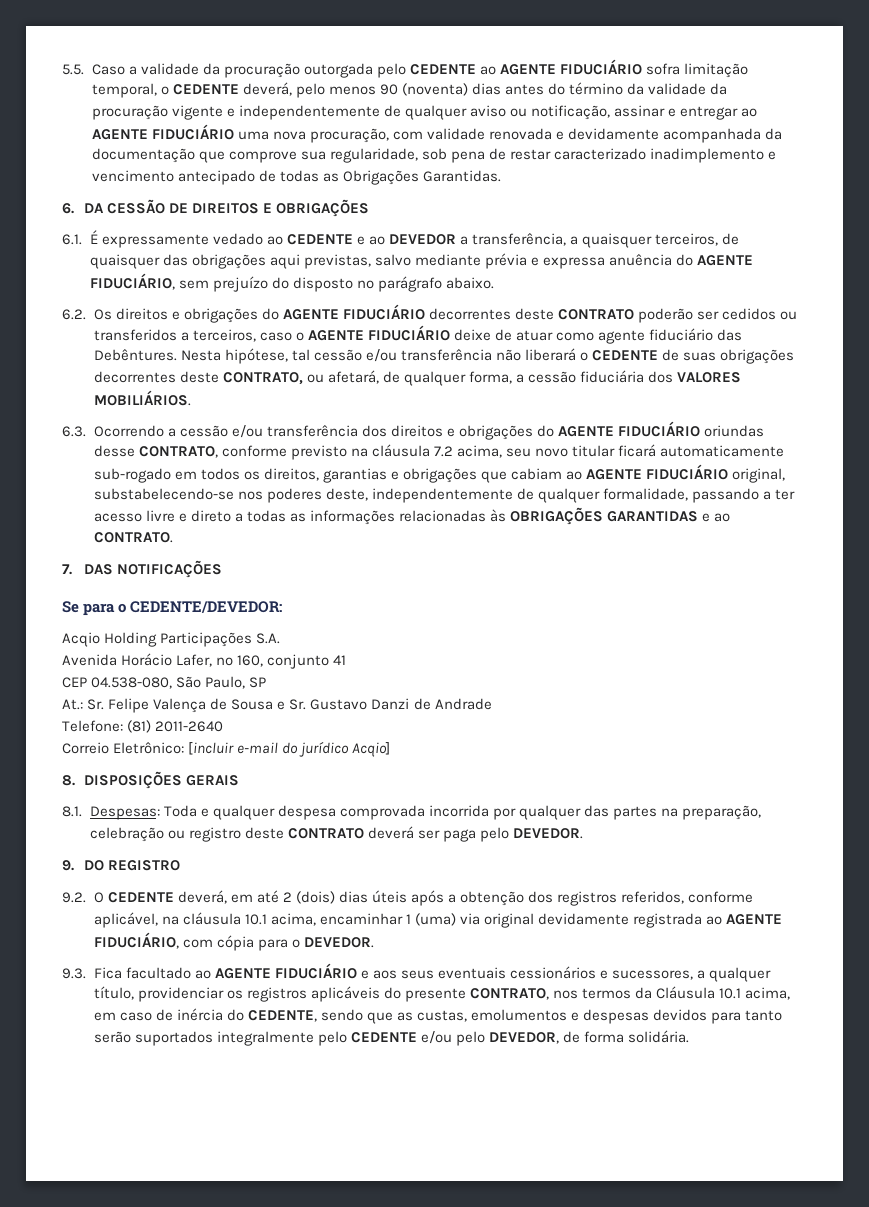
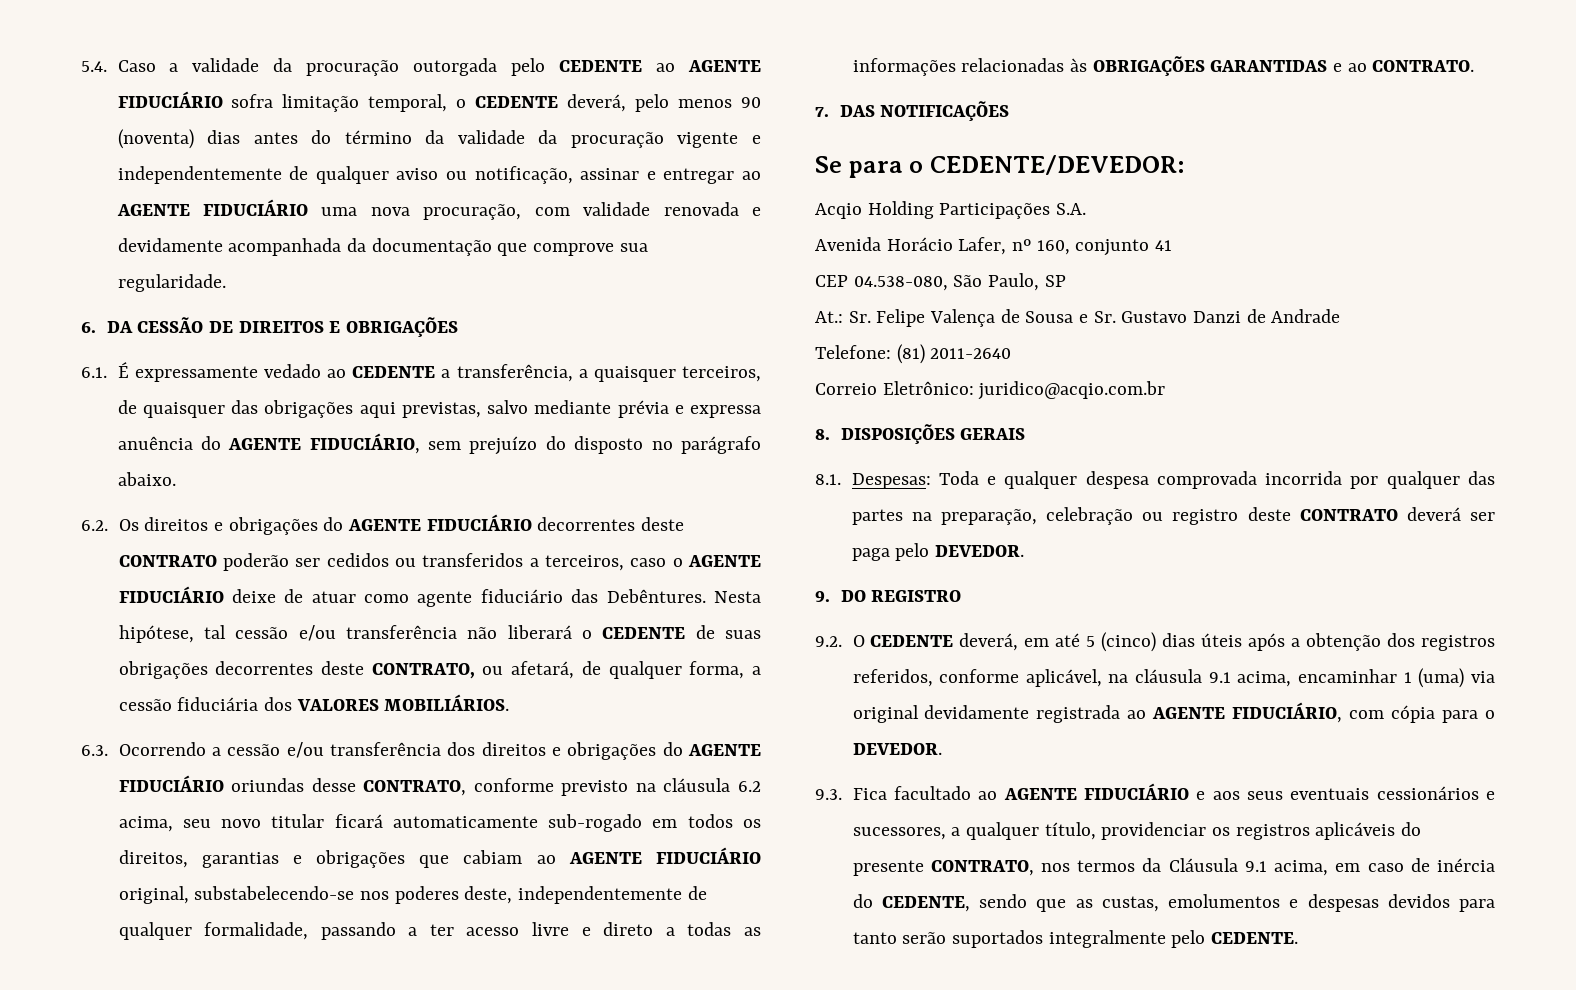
[62,64,84,75] 5.5. -> [81,61,107,72] 5.4.
[329,148,777,163] [91,170,501,185] regularidade, sob pena de restar caracterizado inadimplemento e vencimento antecipado de todas as Obrigações Garantidas. -> [117,274,226,292] regularidade.
[356,234,456,245] e ao DEVEDOR -> (436, 372) none
[433,446,453,457] 7.2 -> [738,781,761,792] 6.2
[188,741,391,757] [incluir e-mail do jurídico Acqio] -> [978,381,1166,400] juridico@acqio.com.br
[282,891,335,904] 2 (dois) -> [1086,632,1157,652] 5 (cinco)
[244,914,267,925] 10.1 -> [1208,672,1231,683] 9.1
[719,988,742,999] 10.1 -> [1244,861,1267,872] 9.1
[350,1030,689,1046] CEDENTE e/ou pelo DEVEDOR, de forma solidária. -> [1210,932,1298,944] CEDENTE.

